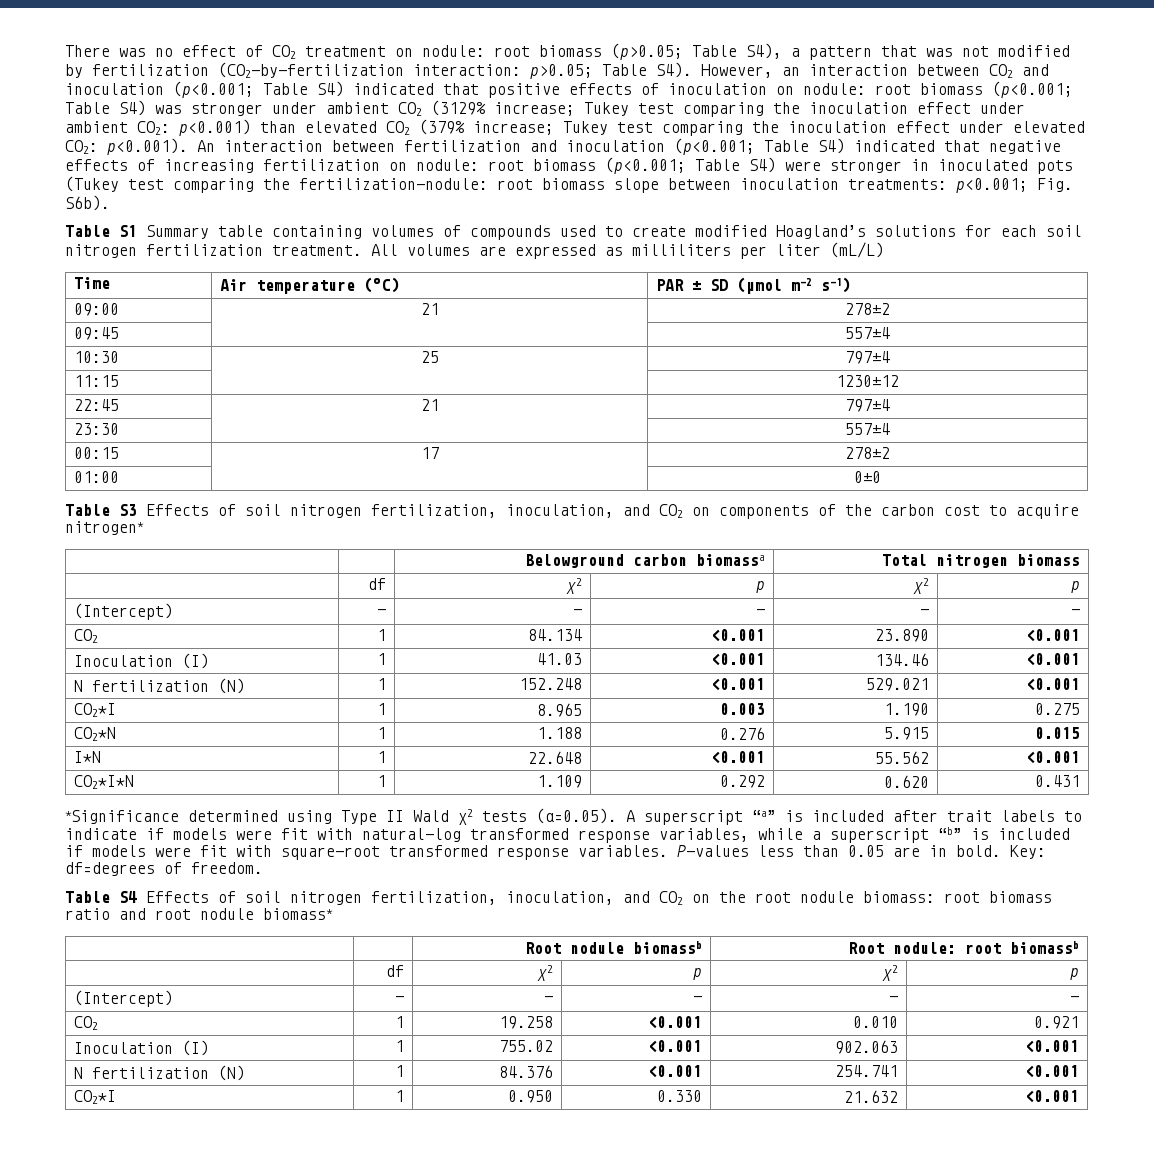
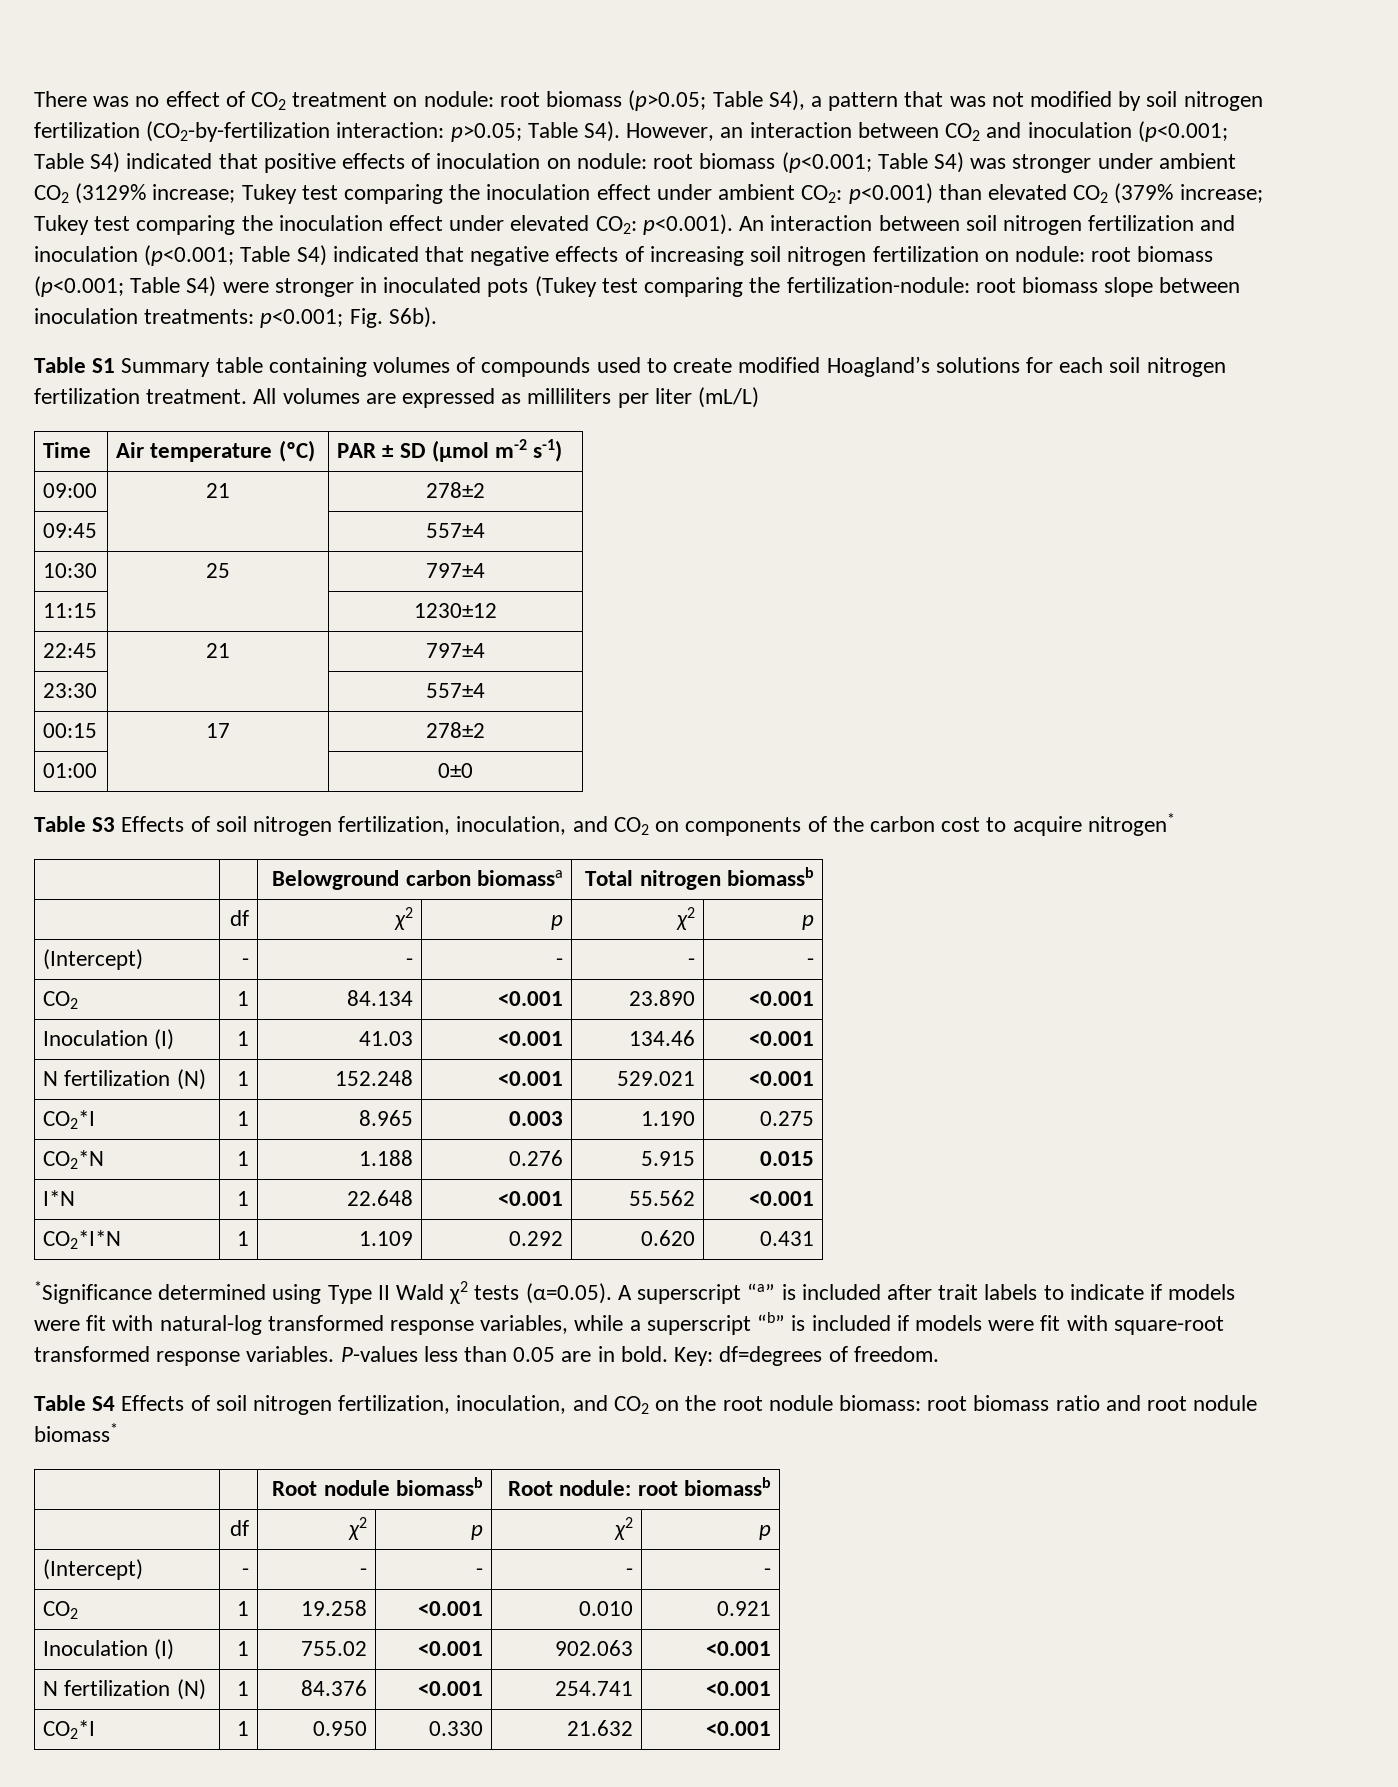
(83, 71) none -> [1146,91,1263,111] soil nitrogen
(395, 146) none -> [965,215,1082,235] soil nitrogen
(254, 166) none -> [750,246,867,266] soil nitrogen
[1017,554,1081,566] biomass -> [726,867,814,886] biomassb

